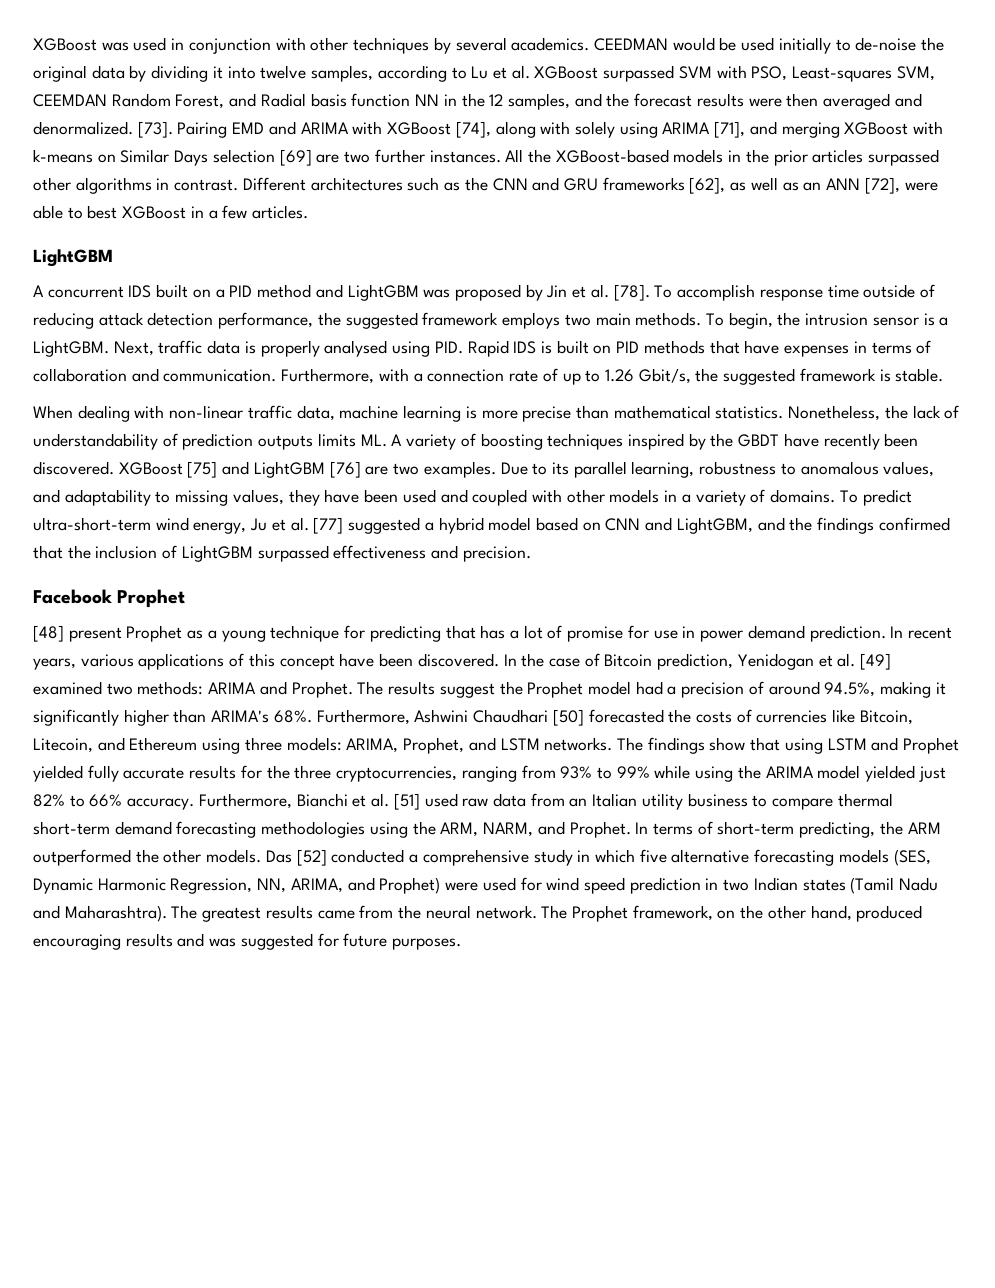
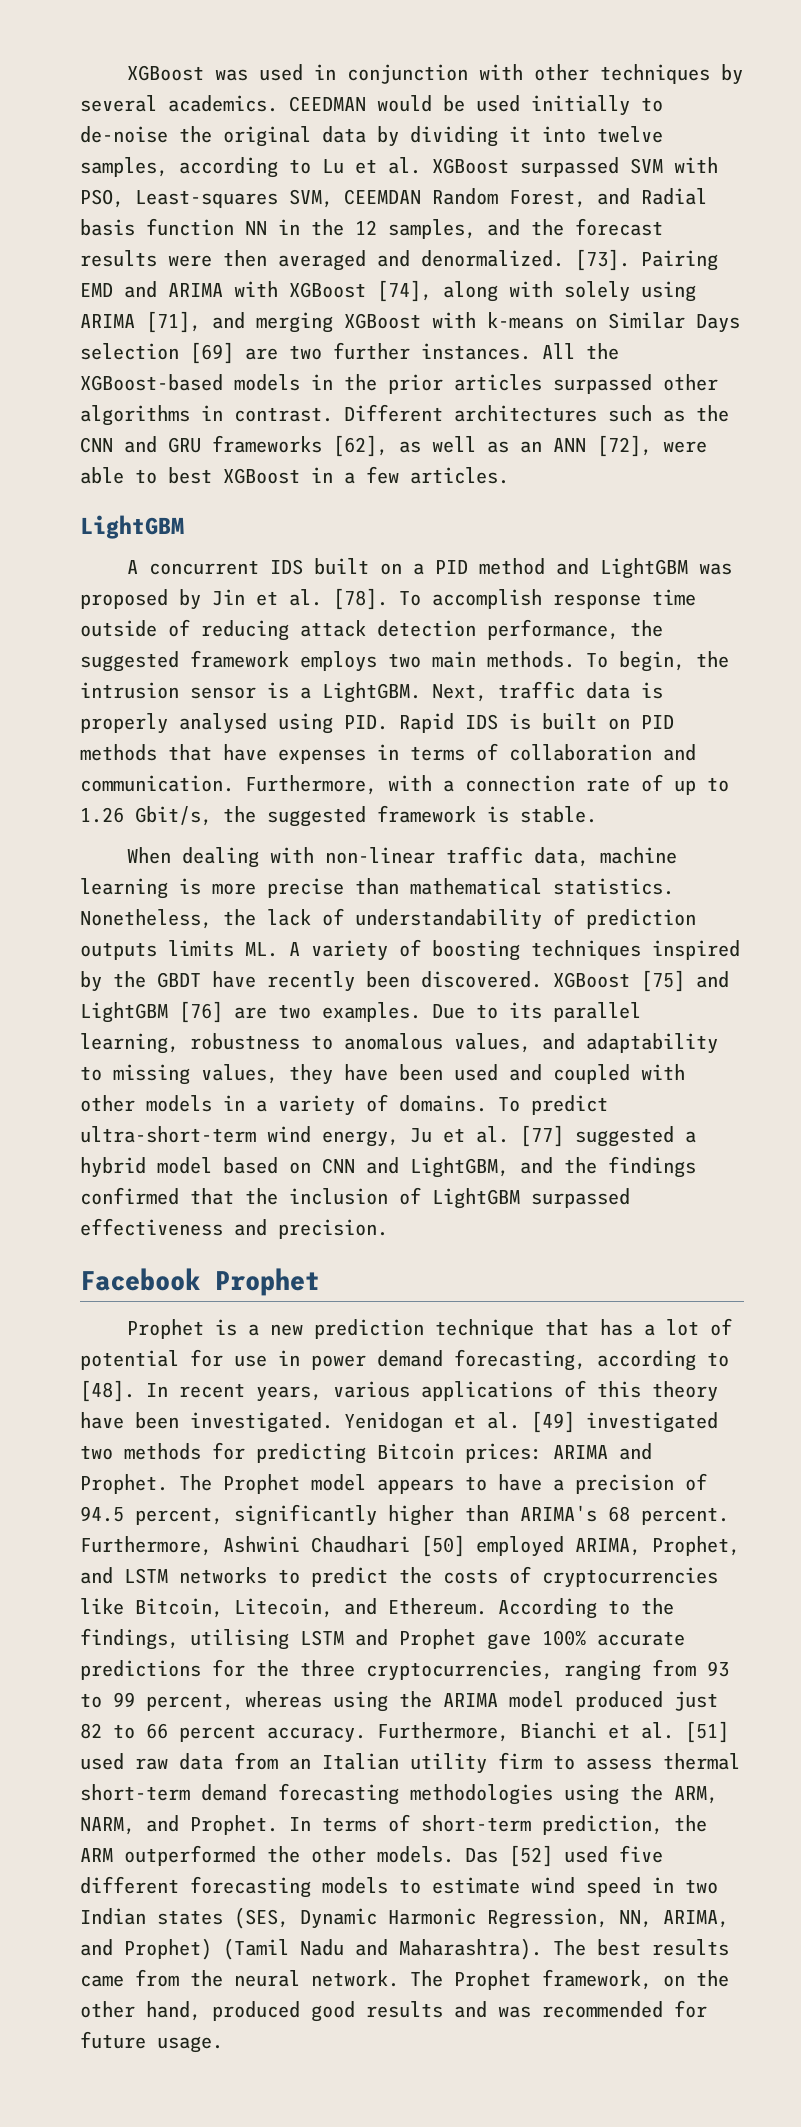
[33,625,441,642] [48] present Prophet as a young technique for predicting -> [127,1319,535,1339] Prophet is a new prediction technique
[567,626,624,642] promise -> [80,1350,179,1370] potential
[809,625,886,642] prediction. -> [454,1349,729,1371] [80,1380,135,1402] forecasting, according to [48].
[279,653,892,670] [33,681,946,698] concept have been discovered. In the case of Bitcoin prediction, Yenidogan et al. [49] examined two methods: ARIMA and Prophet. The results suggest the Prophet model had a precision of around 94.5%, making it -> [652,1381,718,1402] [80,1411,718,1433] [80,1442,652,1464] [80,1473,707,1494] [80,1506,223,1525] theory have been investigated. Yenidogan et al. [49] investigated two methods for predicting Bitcoin prices: ARIMA and Prophet. The Prophet model appears to have a precision of 94.5 percent,
[273,710,312,723] 68%. -> [608,1506,729,1525] 68 percent.
[588,709,664,723] forecasted -> [476,1536,740,1557] [80,1567,388,1587] employed ARIMA, Prophet, and LSTM networks to predict
[756,710,828,723] currencies -> [542,1567,718,1588] cryptocurrencies
[129,737,960,754] [33,765,237,782] Ethereum using three models: ARIMA, Prophet, and LSTM networks. The findings show that using LSTM and Prophet yielded fully accurate results -> [388,1598,674,1619] [80,1628,685,1650] [80,1660,201,1680] Ethereum. According to the findings, utilising LSTM and Prophet gave 100% accurate predictions
[560,765,946,782] [33,794,123,807] 93% to 99% while using the ARIMA model yielded just 82% to 66% -> [707,1661,729,1677] [80,1691,718,1712] [80,1723,256,1742] 93 to 99 percent, whereas using the ARIMA model produced just 82 to 66 percent
[687,793,834,810] business to compare -> [498,1752,652,1770] firm to assess
[799,821,876,838] predicting, -> [542,1815,663,1835] prediction,
[331,849,889,866] conducted a comprehensive study in which five alternative forecasting models -> [564,1845,663,1863] [80,1876,718,1898] [80,1908,223,1925] used five different forecasting models to estimate wind speed in two Indian states
[445,877,846,894] were used for wind speed prediction in two Indian states -> (212, 1949) none
[202,907,262,922] greatest -> [597,1939,641,1956] best
[33,934,121,950] encouraging -> [311,2001,355,2022] good
[240,933,313,950] suggested -> [542,2001,663,2018] recommended
[392,938,462,950] purposes. -> [157,2036,223,2053] usage.

